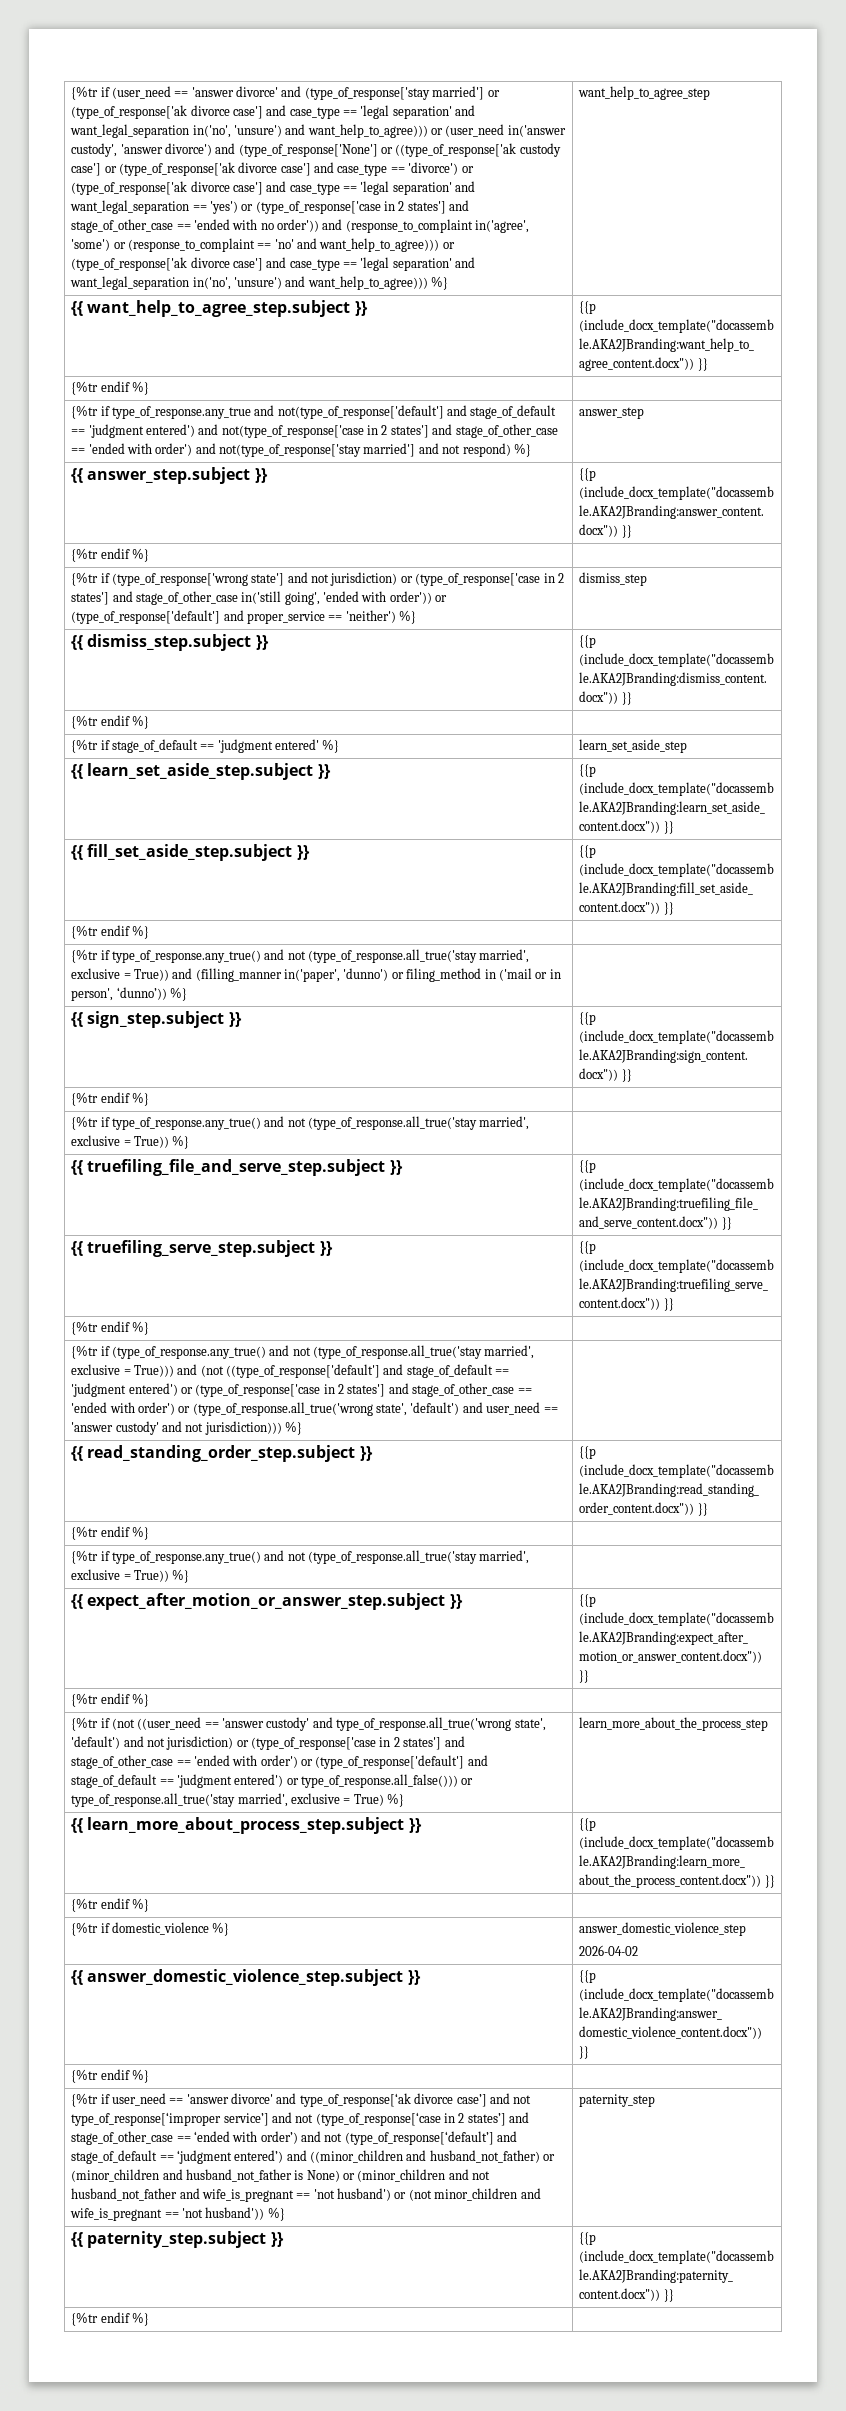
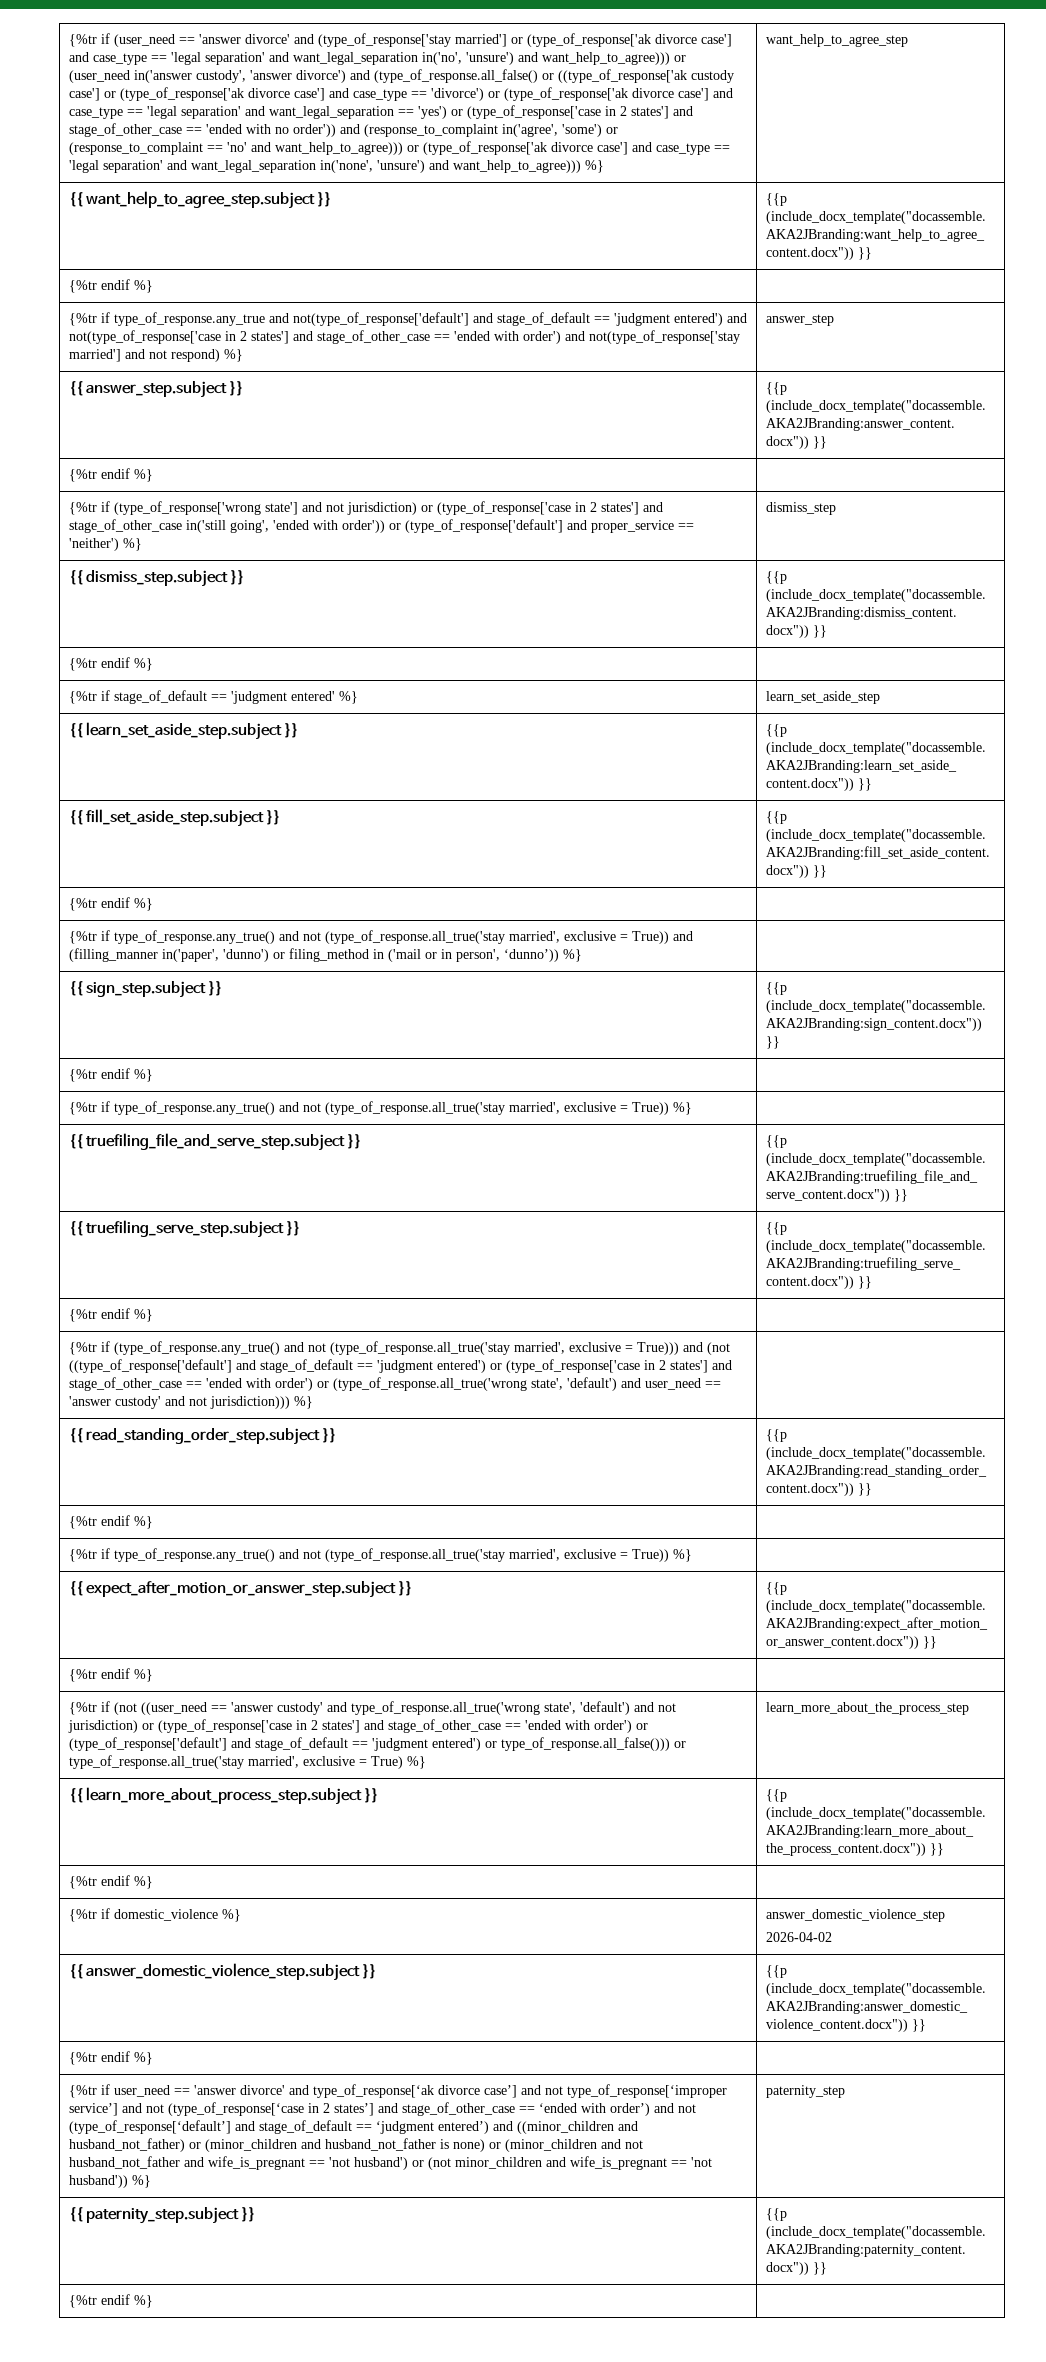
[238,144,378,157] (type_of_response['None'] -> [373,69,538,83] (type_of_response.all_false()
[192,277,231,290] in('no', -> [319,160,373,173] in('none',
[306,2170,340,2182] None) -> [452,2139,485,2152] none)

